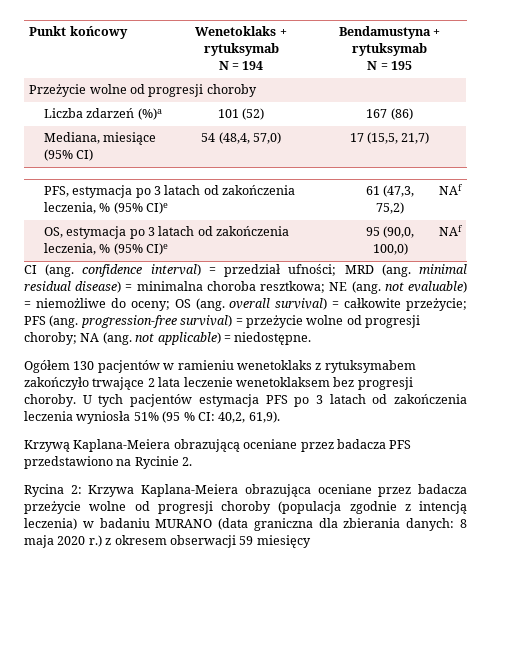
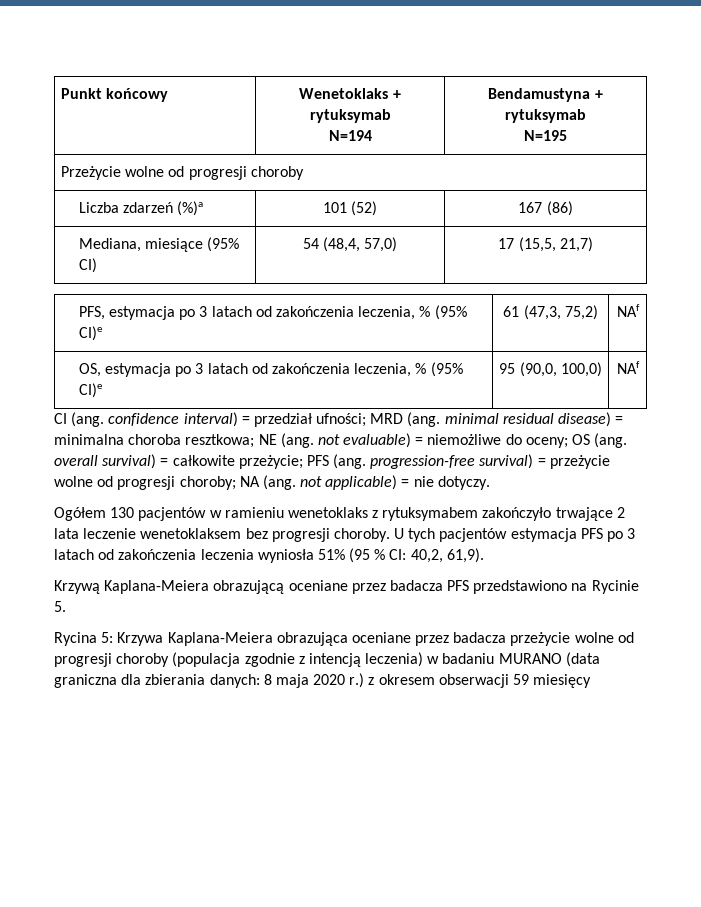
[218,61,264,70] N = 194 -> [328,130,372,141] N=194
[367,61,412,70] N = 195 -> [524,130,567,141] N=195
[234,332,312,345] niedostępne. -> [413,476,490,490] nie dotyczy.
[182,457,193,466] 2. -> [54,601,66,612] 5.
[70,485,82,494] 2: -> [101,632,114,643] 5:

